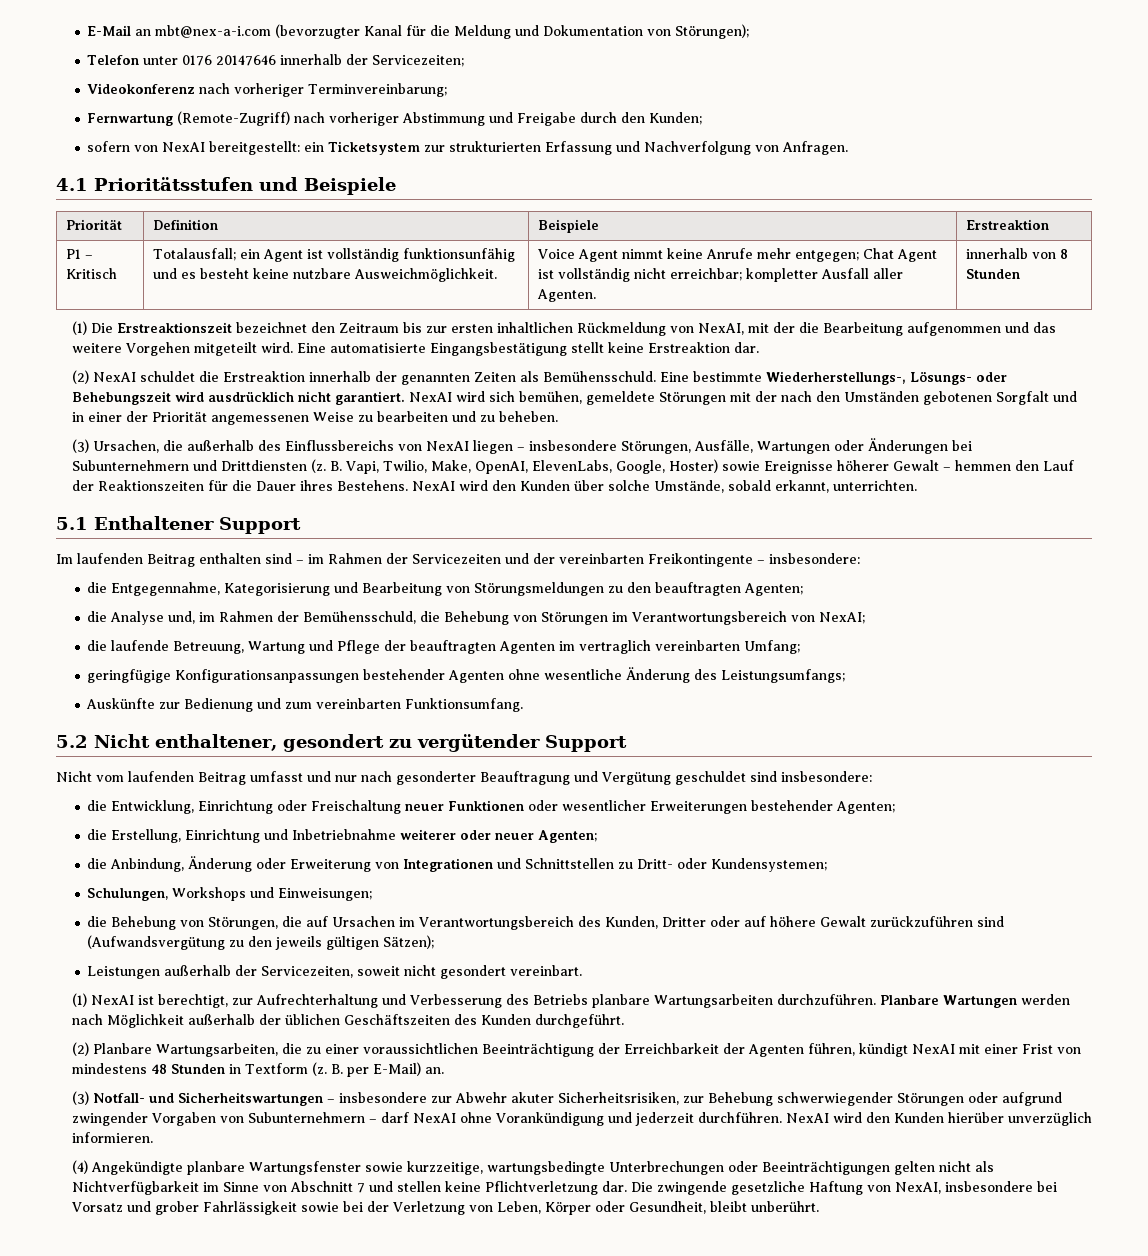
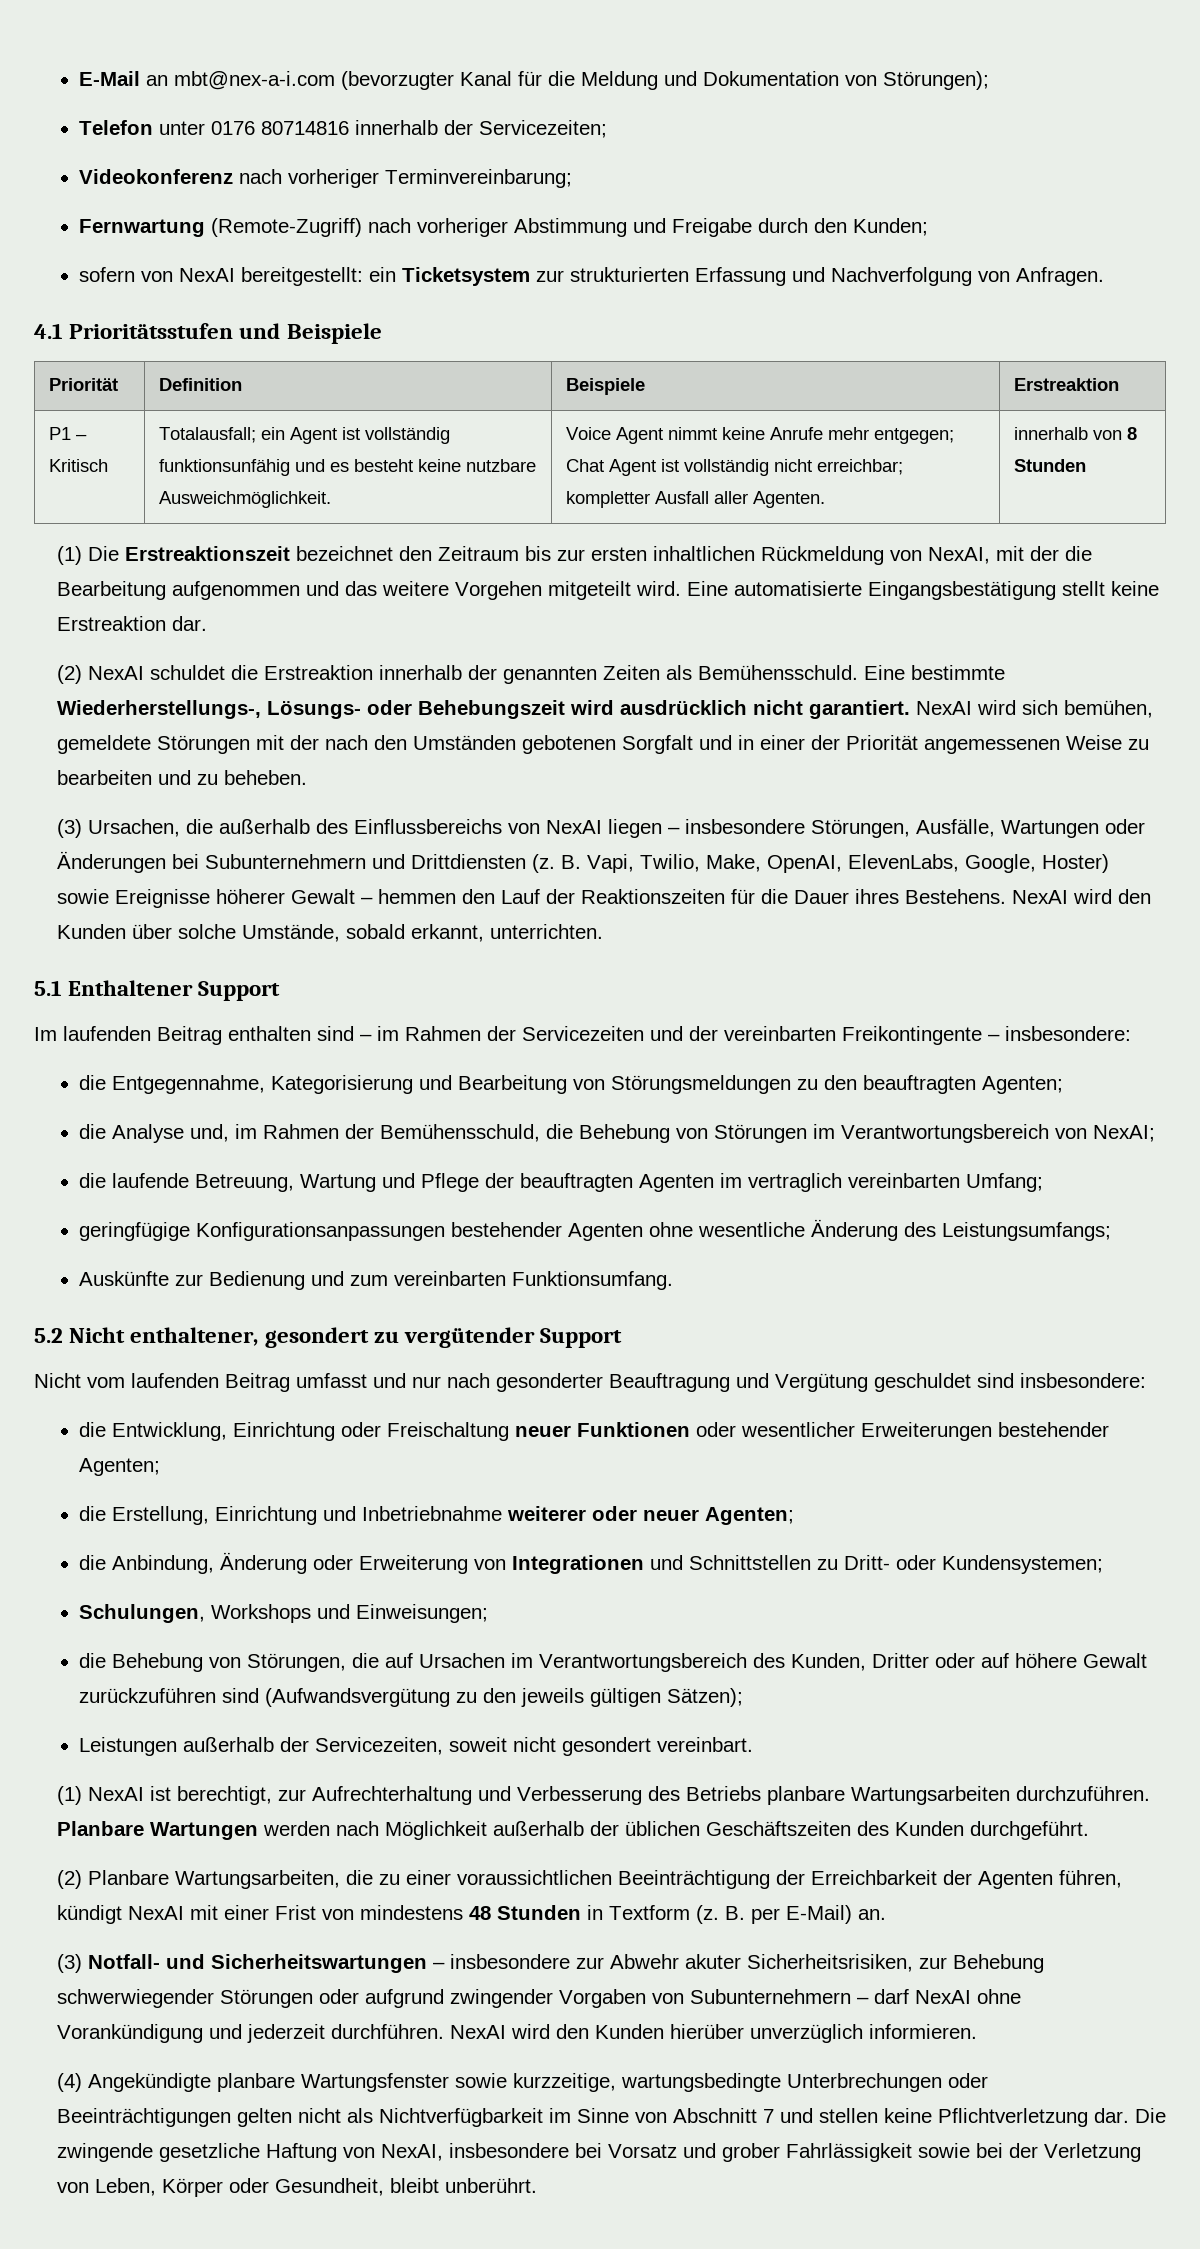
[216,55,277,66] 20147646 -> [261,121,350,135] 80714816

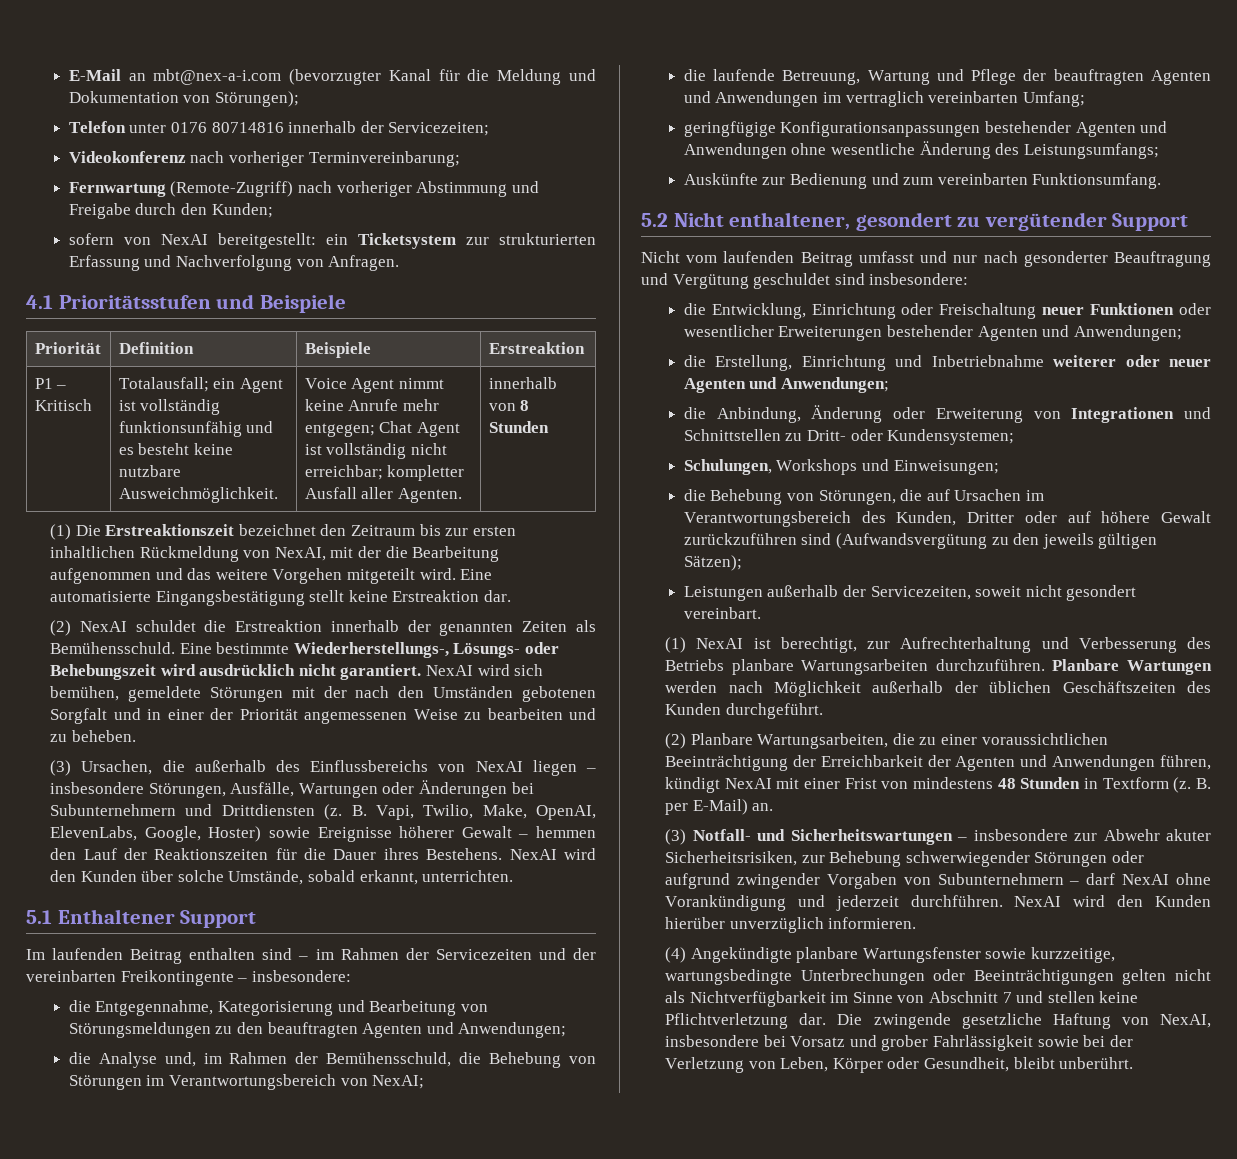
[982,1076,1064,1094] Agenten; -> [362,1022,567,1038] Agenten und Anwendungen;
(715, 1183) none -> [683,91,819,107] und Anwendungen
(644, 1232) none -> [1140,121,1168,133] [683,143,787,159] und Anwendungen
[79,1458,161,1476] Agenten; -> [977,325,1182,341] Agenten und Anwendungen;
[705,1507,795,1525] Agenten; -> [683,377,890,393] Agenten und Anwendungen;
(1053, 1880) none -> [1020,755,1156,771] und Anwendungen

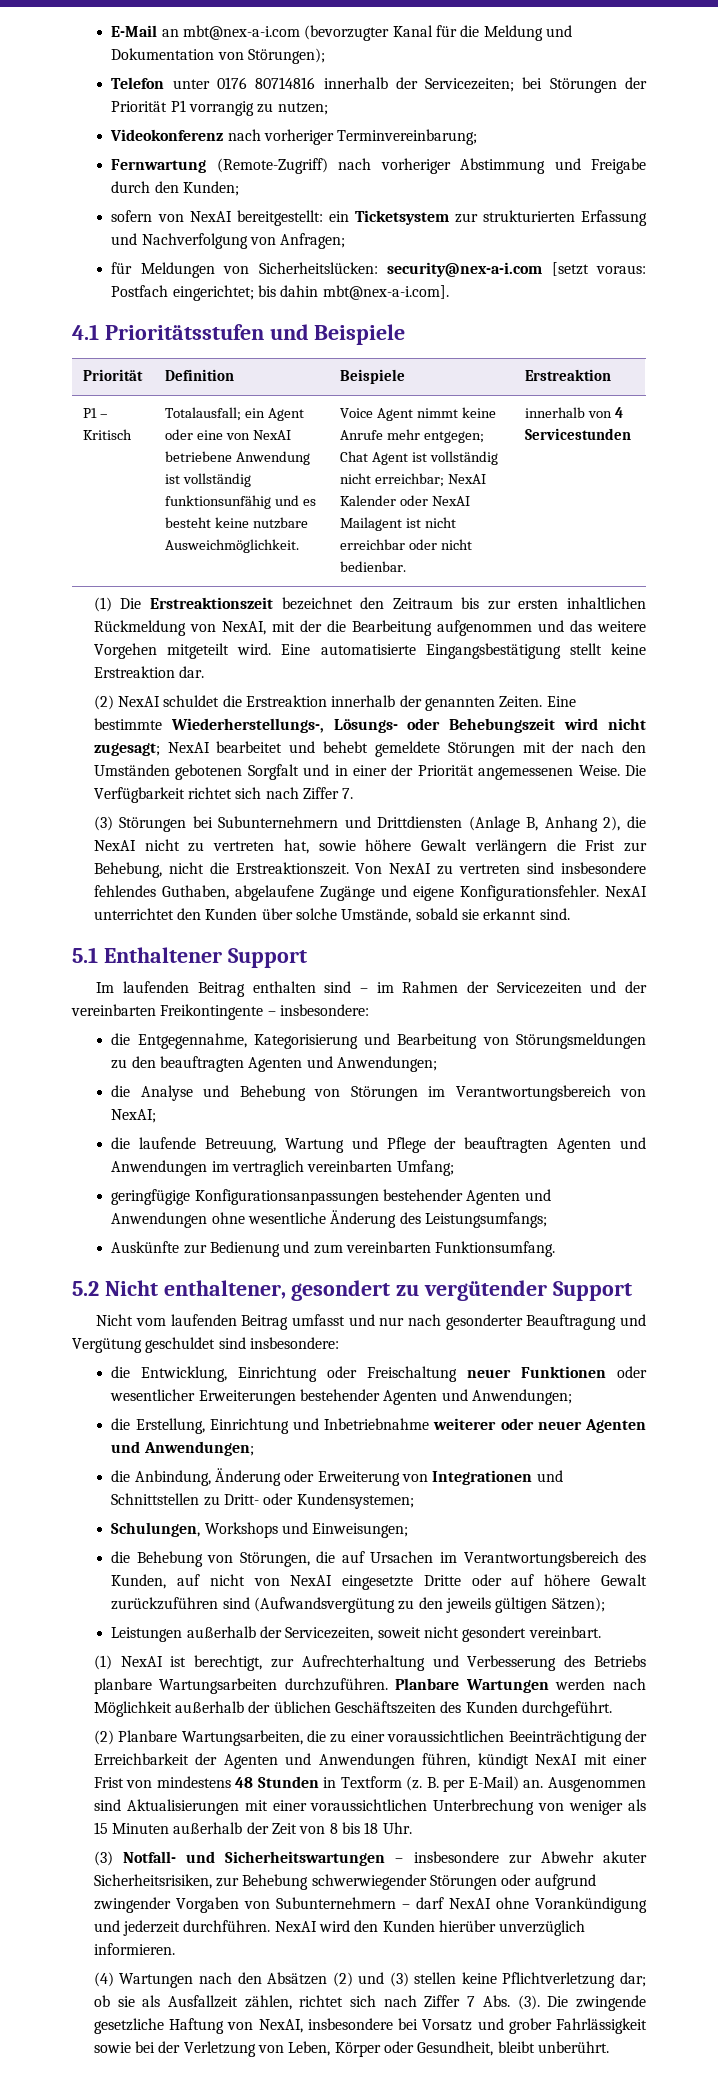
(490, 129) none -> [522,77,647,93] [111,100,328,116] bei Störungen der Priorität P1 vorrangig zu nutzen;
[328,255,400,271] Anfragen. -> [280,233,346,249] [111,262,647,278] [111,285,449,301] Anfragen; // für Meldungen von Sicherheitslücken: security@nex-a-i.com [setzt voraus: Postfach eingerichtet; bis dahin mbt@nex-a-i.com].
(283, 385) none -> [165,429,291,440] [165,451,311,465] oder eine von NexAI betriebene Anwendung
[387,465,465,481] [304,487,462,503] kompletter Ausfall aller Agenten. -> [448,474,487,484] [340,495,471,506] [340,517,457,531] [340,539,473,550] [340,561,407,572] NexAI Kalender oder NexAI Mailagent ist nicht erreichbar oder nicht bedienbar.
[520,400,530,411] [488,421,549,433] 8 Stunden -> [615,407,624,418] [525,428,632,440] 4 Servicestunden
[522,620,597,632] [50,642,176,654] Zeiten als Bemühensschuld. -> [499,696,543,707] Zeiten.
[199,664,544,680] [50,686,120,701] ausdrücklich nicht garantiert. NexAI wird sich bemühen, -> [608,718,646,730] [93,741,369,756] nicht zugesagt; NexAI bearbeitet und behebt
[413,708,597,720] [50,730,136,742] [50,760,596,776] [50,780,534,798] [50,804,596,820] [50,826,596,842] [50,848,596,860] Weise zu bearbeiten und zu beheben. // (3) Ursachen, die außerhalb des Einflussbereichs von NexAI liegen – insbesondere Störungen, Ausfälle, Wartungen oder Änderungen bei Subunternehmern und Drittdiensten (z. B. Vapi, Twilio, Make, OpenAI, ElevenLabs, Google, Hoster) sowie Ereignisse höherer Gewalt – hemmen den Lauf der Reaktionszeiten für die Dauer ihres Bestehens. NexAI wird -> [578,765,646,776] [93,787,354,803] [93,816,646,832] [93,839,647,855] [93,862,647,878] [93,885,647,901] [93,908,174,920] Weise. Die Verfügbarkeit richtet sich nach Ziffer 7. // (3) Störungen bei Subunternehmern und Drittdiensten (Anlage B, Anhang 2), die NexAI nicht zu vertreten hat, sowie höhere Gewalt verlängern die Frist zur Behebung, nicht die Erstreaktionszeit. Von NexAI zu vertreten sind insbesondere fehlendes Guthaben, abgelaufene Zugänge und eigene Konfigurationsfehler. NexAI unterrichtet
[359,870,514,885] erkannt, unterrichten. -> [462,908,570,920] sie erkannt sind.
[164,1052,482,1067] und, im Rahmen der Bemühensschuld, die -> [203,1085,230,1097] und
[967,512,1015,523] Dritter -> [177,1574,461,1590] auf nicht von NexAI eingesetzte Dritte
(774, 807) none -> [548,1777,646,1792] [93,1799,646,1815] [93,1822,412,1834] Ausgenommen sind Aktualisierungen mit einer voraussichtlichen Unterbrechung von weniger als 15 Minuten außerhalb der Zeit von 8 bis 18 Uhr.
[690,947,1116,963] [665,969,1211,985] [665,991,1139,1007] [665,1013,827,1029] Angekündigte planbare Wartungsfenster sowie kurzzeitige, wartungsbedingte Unterbrechungen oder Beeinträchtigungen gelten nicht als Nichtverfügbarkeit im Sinne von Abschnitt 7 und stellen keine Pflichtverletzung dar. -> [119,1972,646,1988] [93,1995,540,2010] Wartungen nach den Absätzen (2) und (3) stellen keine Pflichtverletzung dar; ob sie als Ausfallzeit zählen, richtet sich nach Ziffer 7 Abs. (3).

